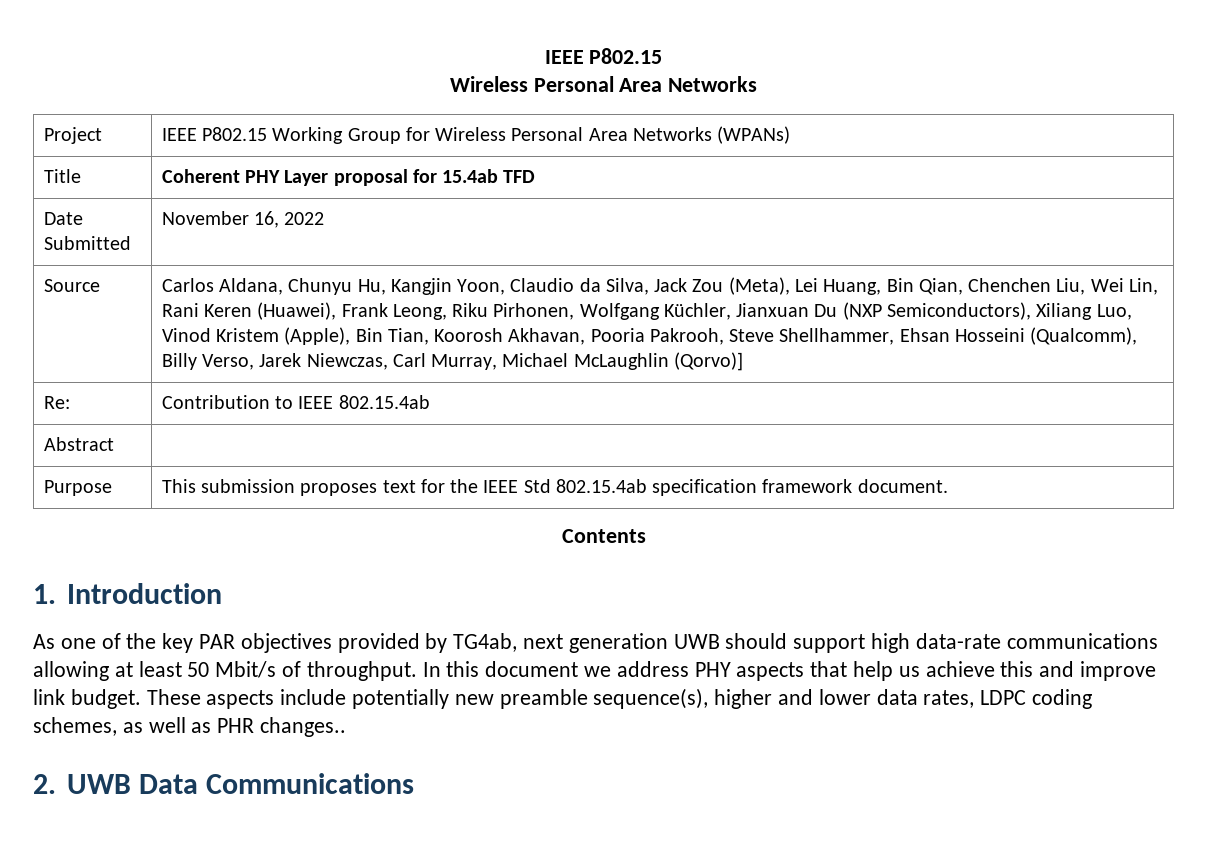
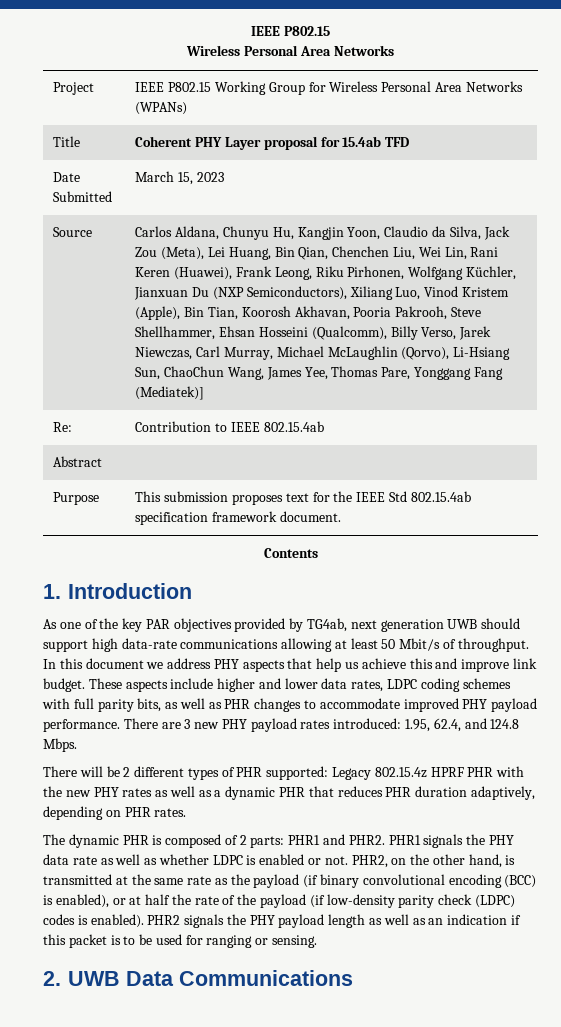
[161,211,325,228] November 16, 2022 -> [135,171,225,185] March 15, 2023
[673,352,743,371] (Qorvo)] -> [401,347,511,360] [135,366,503,380] [135,386,205,400] (Qorvo), Li-Hsiang Sun, ChaoChun Wang, James Yee, Thomas Pare, Yonggang Fang (Mediatek)]
[352,688,709,709] potentially new preamble sequence(s), -> (214, 683) none
[33,717,347,737] schemes, as well as PHR changes.. -> [462,678,511,689] [42,698,538,712] [43,718,520,732] [43,738,77,752] [43,766,525,780] [43,786,535,800] [43,806,187,820] [43,834,514,848] [43,854,516,868] [43,874,537,888] [43,894,515,908] [43,914,521,928] [43,934,318,948] schemes with full parity bits, as well as PHR changes to accommodate improved PHY payload performance. There are 3 new PHY payload rates introduced: 1.95, 62.4, and 124.8 Mbps. // There will be 2 different types of PHR supported: Legacy 802.15.4z HPRF PHR with the new PHY rates as well as a dynamic PHR that reduces PHR duration adaptively, depending on PHR rates. // The dynamic PHR is composed of 2 parts: PHR1 and PHR2. PHR1 signals the PHY data rate as well as whether LDPC is enabled or not. PHR2, on the other hand, is transmitted at the same rate as the payload (if binary convolutional encoding (BCC) is enabled), or at half the rate of the payload (if low-density parity check (LDPC) codes is enabled). PHR2 signals the PHY payload length as well as an indication if this packet is to be used for ranging or sensing.

